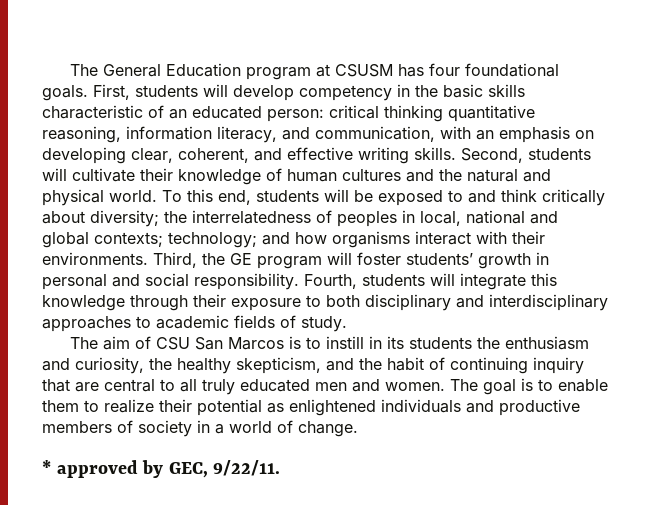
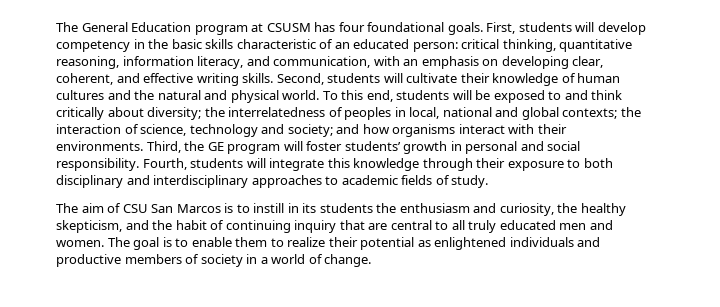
[384,105,443,122] thinking -> [502,39,556,52] thinking,
[168,232,257,248] technology; -> [620,107,641,117] [56,124,333,137] the interaction of science, technology and society;
[42,460,281,478] // * approved by GEC, 9/22/11. -> (372, 260) none

